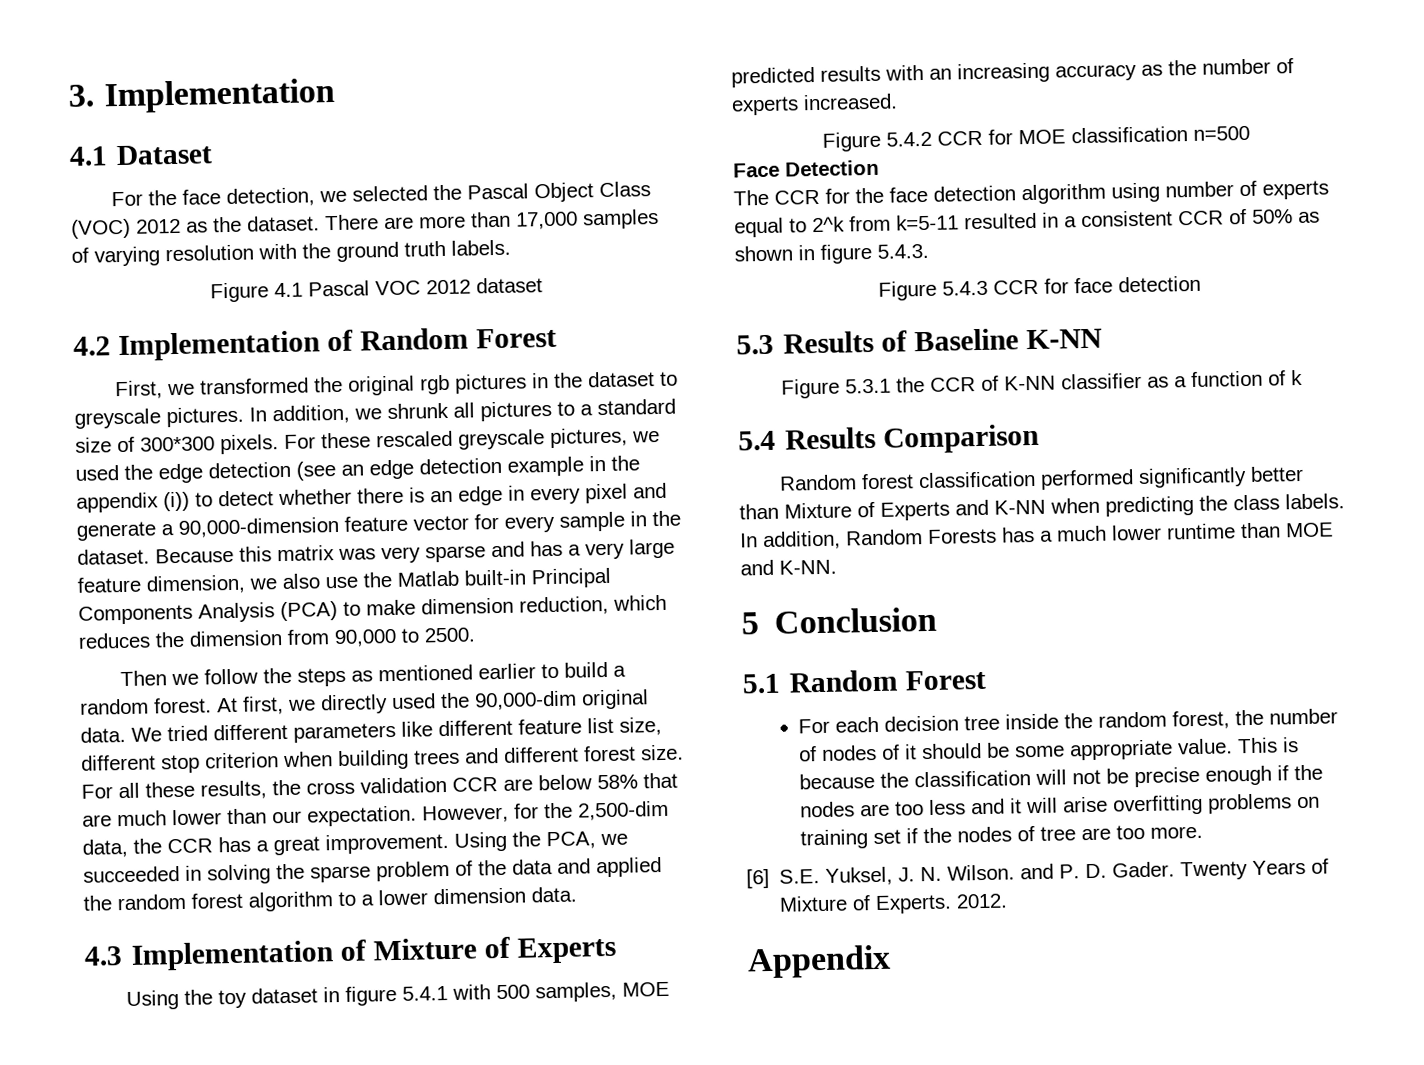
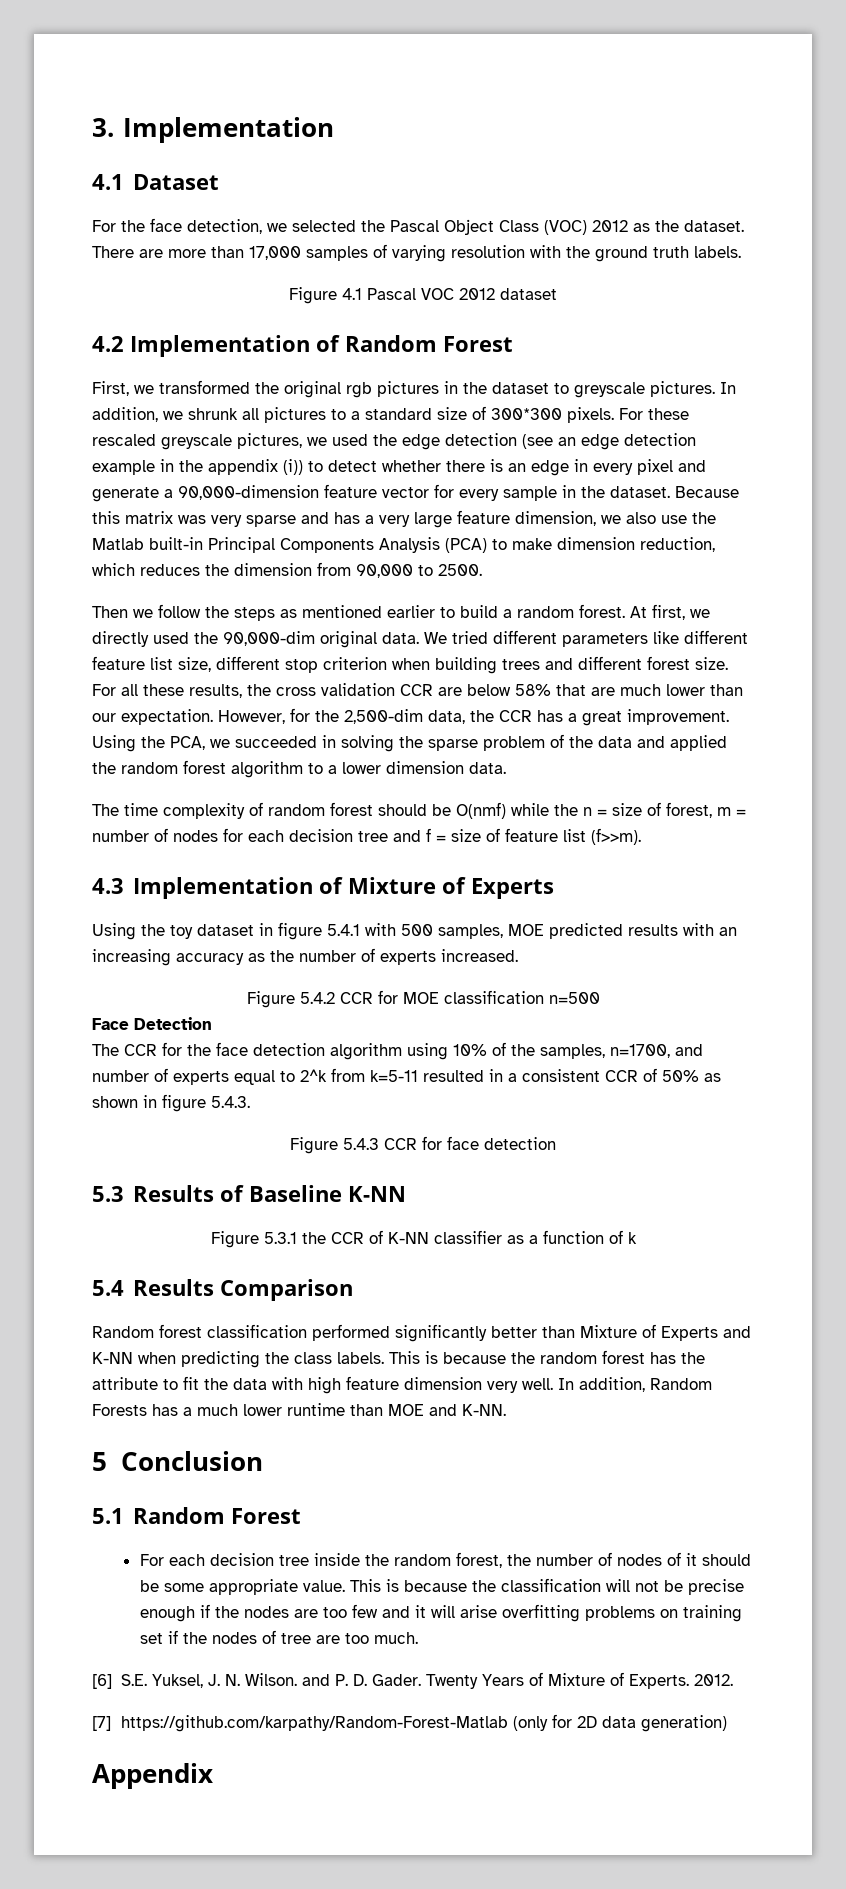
(577, 894) none -> [92,802,746,819] [92,828,641,845] // The time complexity of random forest should be O(nmf) while the n = size of forest, m = number of nodes for each decision tree and f = size of feature list (f>>m).
(1160, 192) none -> [453,1042,703,1059] 10% of the samples, n=1700, and
(1345, 501) none -> [389,1350,705,1364] [92,1376,553,1394] This is because the random forest has the attribute to fit the data with high feature dimension very well.
[929,799,967,815] less -> [351,1604,378,1618] few
[1150,825,1204,839] more. -> [373,1632,418,1644] much.
(1009, 901) none -> [92,1714,727,1732] // [7] https://github.com/karpathy/Random-Forest-Matlab (only for 2D data generation)

